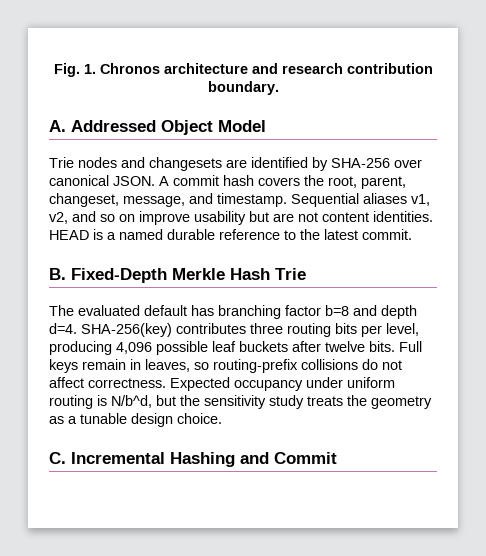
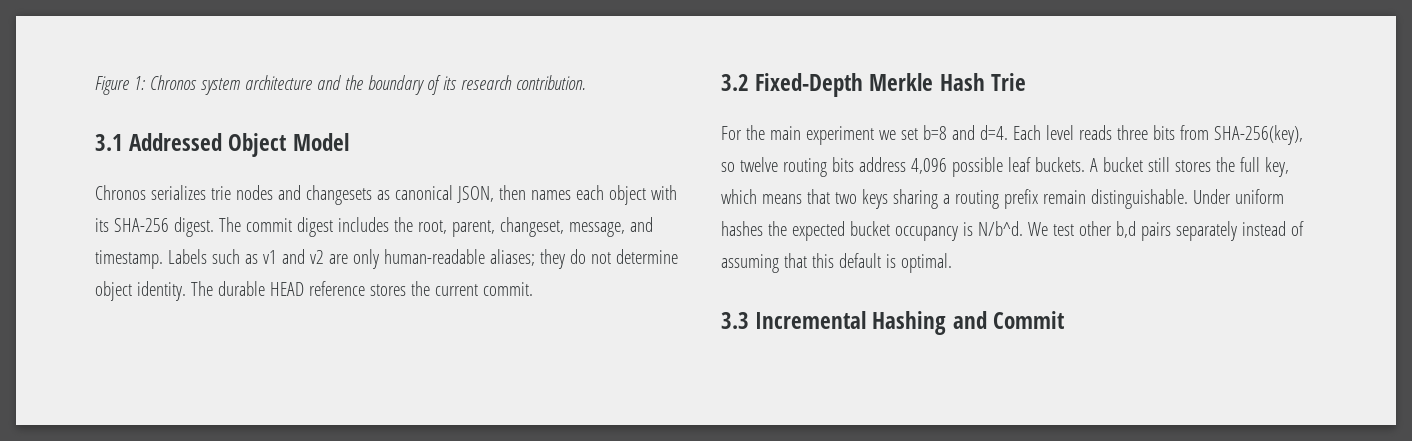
[53,63,433,77] [207,81,279,95] [49,120,266,135] [49,157,422,171] [49,175,300,186] Fig. 1. Chronos architecture and research contribution boundary. // A. Addressed Object Model // Trie nodes and changesets are identified by SHA-256 over canonical JSON. A commit hash covers -> [95,75,586,95] [95,133,349,157] [95,185,677,205] [95,217,389,237] Figure 1: Chronos system architecture and the boundary of its research contribution. // 3.1 Addressed Object Model // Chronos serializes trie nodes and changesets as canonical JSON, then names each object with its SHA-256 digest. The commit digest includes
[291,193,430,207] [49,211,433,225] [49,229,358,240] Sequential aliases v1, v2, and so on improve usability but are not content identities. HEAD is a named durable reference to the latest -> [167,249,678,269] [95,281,478,301] Labels such as v1 and v2 are only human-readable aliases; they do not determine object identity. The durable HEAD reference stores the current
[49,268,66,280] B. -> [721,74,749,91] 3.2
[49,305,417,319] [49,323,419,337] [49,341,422,355] [49,359,402,373] [49,377,395,391] [49,395,432,409] [49,413,222,427] [49,452,66,464] The evaluated default has branching factor b=8 and depth d=4. SHA-256(key) contributes three routing bits per level, producing 4,096 possible leaf buckets after twelve bits. Full keys remain in leaves, so routing-prefix collisions do not affect correctness. Expected occupancy under uniform routing is N/b^d, but the sensitivity study treats the geometry as a tunable design choice. // C. -> [721,125,1303,145] [721,157,1289,177] [721,189,1284,209] [721,221,1304,241] [721,253,952,273] [721,312,749,329] For the main experiment we set b=8 and d=4. Each level reads three bits from SHA-256(key), so twelve routing bits address 4,096 possible leaf buckets. A bucket still stores the full key, which means that two keys sharing a routing prefix remain distinguishable. Under uniform hashes the expected bucket occupancy is N/b^d. We test other b,d pairs separately instead of assuming that this default is optimal. // 3.3

